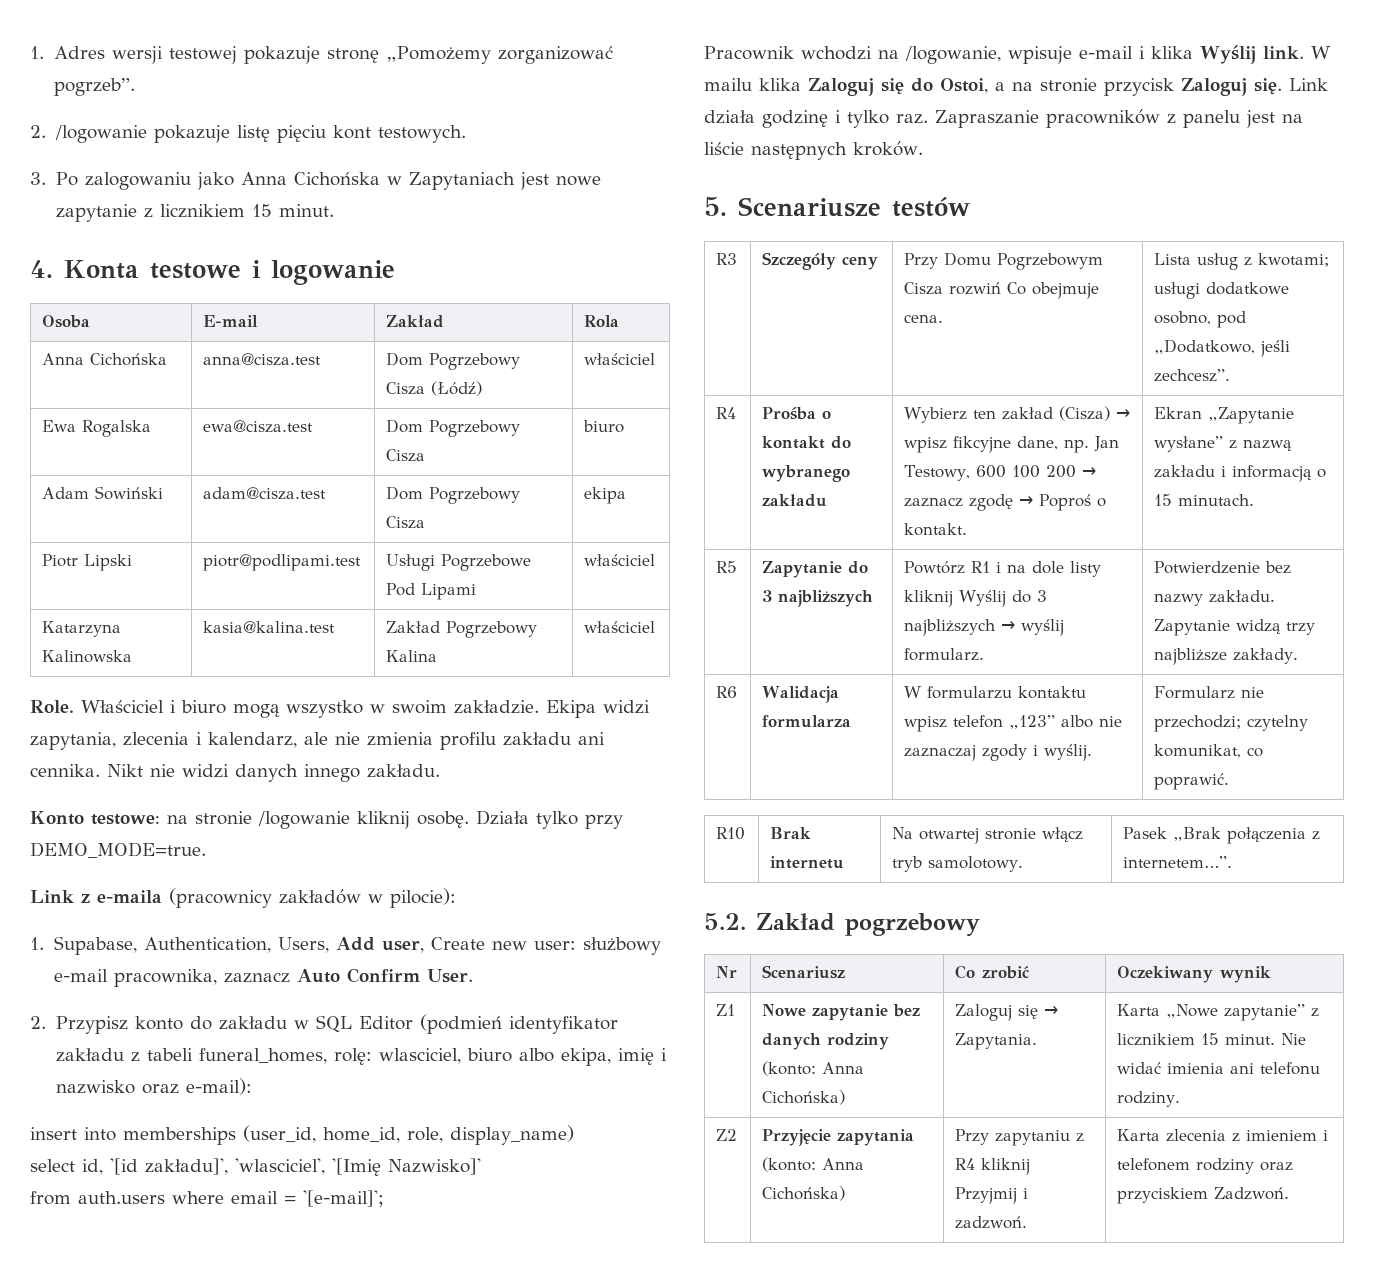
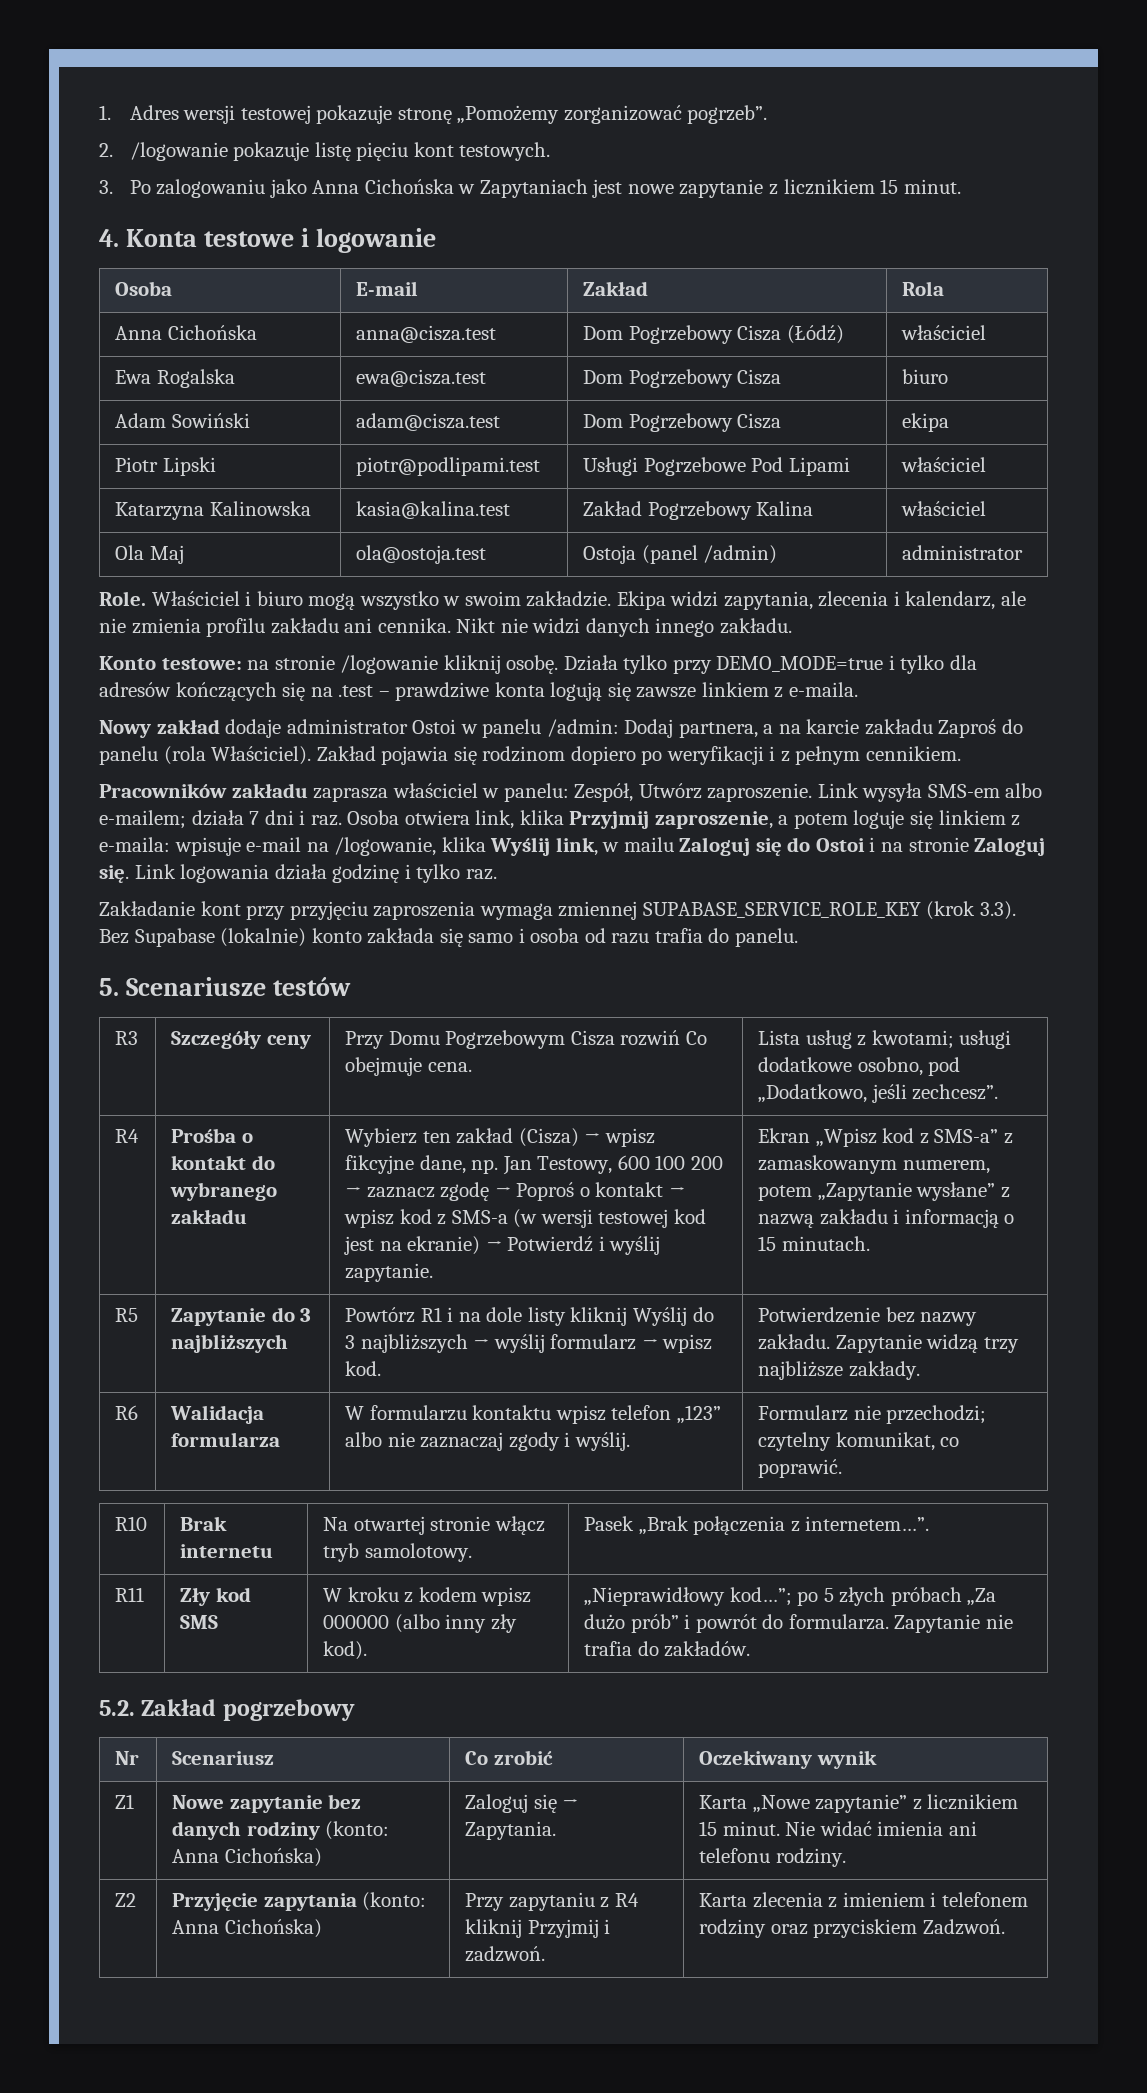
(656, 627) none -> [115,545,184,564] [356,545,487,564] [583,545,778,564] [902,545,1024,560] // Ola Maj | ola@ostoja.test | Ostoja (panel /admin) | administrator
[30,842,206,858] [30,888,456,908] [30,936,661,955] [53,968,473,987] [30,1014,618,1034] [55,1048,667,1066] [55,1078,252,1095] [30,1125,574,1145] [30,1158,481,1176] [30,1190,384,1207] [704,45,1331,64] [704,78,801,91] DEMO_MODE=true. // Link z e-maila (pracownicy zakładów w pilocie): // 1. Supabase, Authentication, Users, Add user, Create new user: służbowy e-mail pracownika, zaznacz Auto Confirm User. // 2. Przypisz konto do zakładu w SQL Editor (podmień identyfikator zakładu z tabeli funeral_homes, rolę: wlasciciel, biuro albo ekipa, imię i nazwisko oraz e-mail): // insert into memberships (user_id, home_id, role, display_name) // select id, '[id zakładu]', 'wlasciciel', '[Imię Nazwisko]' // from auth.users where email = '[e-mail]'; // Pracownik wchodzi na /logowanie, wpisuje e-mail i klika Wyślij link. W mailu klika -> [716,655,977,674] [99,682,858,701] [99,719,1024,738] [99,746,961,765] [99,783,1043,802] [99,810,1021,829] [99,837,674,856] DEMO_MODE=true i tylko dla adresów kończących się na .test – prawdziwe konta logują się zawsze linkiem z e-maila. // Nowy zakład dodaje administrator Ostoi w panelu /admin: Dodaj partnera, a na karcie zakładu Zaproś do panelu (rola Właściciel). Zakład pojawia się rodzinom dopiero po weryfikacji i z pełnym cennikiem. // Pracowników zakładu zaprasza właściciel w panelu: Zespół, Utwórz zaproszenie. Link wysyła SMS-em albo e-mailem; działa 7 dni i raz. Osoba otwiera link, klika Przyjmij zaproszenie, a potem loguje się linkiem z e-maila: wpisuje e-mail na /logowanie, klika Wyślij link, w mailu
[940,78,1174,96] Ostoi, a na stronie przycisk -> [815,837,969,852] Ostoi i na stronie
(1328, 84) none -> [180,864,270,883] logowania
[935,109,1303,128] [704,141,923,160] Zapraszanie pracowników z panelu jest na liście następnych kroków. -> [99,901,1016,920] [99,928,798,947] // Zakładanie kont przy przyjęciu zaproszenia wymaga zmiennej SUPABASE_SERVICE_ROLE_KEY (krok 3.3). Bez Supabase (lokalnie) konto zakłada się samo i osoba od razu trafia do panelu.
[904,523,968,536] [1154,407,1203,419] kontakt. | Ekran -> [595,1182,685,1197] [344,1209,706,1228] [344,1236,661,1255] [345,1263,434,1282] [758,1128,1013,1147] [758,1155,990,1174] [758,1185,813,1201] kontakt → wpisz kod z SMS-a (w wersji testowej kod jest na ekranie) → Potwierdź i wyślij zapytanie. | Ekran „Wpisz kod z SMS-a” z zamaskowanym numerem, potem
[904,648,985,661] formularz. -> [550,1334,713,1353] [345,1361,382,1376] formularz → wpisz kod.
(1233, 862) none -> [115,1587,145,1602] [180,1587,251,1606] [180,1615,219,1629] [323,1587,532,1606] [323,1614,517,1633] [323,1641,368,1660] [584,1587,997,1606] [584,1614,1013,1633] [584,1641,751,1657] // R11 | Zły kod SMS | W kroku z kodem wpisz 000000 (albo inny zły kod). | „Nieprawidłowy kod…”; po 5 złych próbach „Za dużo prób” i powrót do formularza. Zapytanie nie trafia do zakładów.

